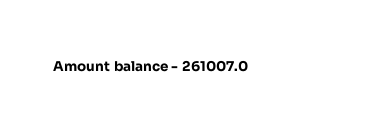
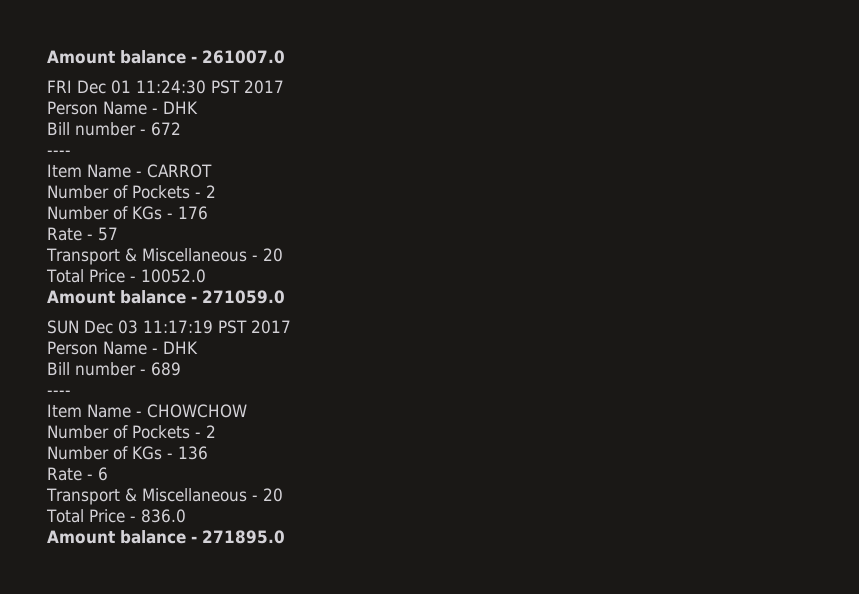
(248, 66) none -> [47,80,284,94] [47,101,198,115] [47,122,181,136] [47,150,71,156] [47,164,212,178] [47,185,216,199] [47,206,208,220] [47,227,118,241] [46,248,283,265] [46,269,206,283] [47,290,285,304] [47,320,291,334] [47,341,198,355] [47,362,181,376] [47,390,71,396] [47,404,247,418] [47,425,216,439] [47,446,208,460] [47,467,108,481] [46,488,283,505] [46,509,186,523] [47,530,285,544] // FRI Dec 01 11:24:30 PST 2017 // Person Name - DHK // Bill number - 672 // ---- // Item Name - CARROT // Number of Pockets - 2 // Number of KGs - 176 // Rate - 57 // Transport & Miscellaneous - 20 // Total Price - 10052.0 // Amount balance - 271059.0 // SUN Dec 03 11:17:19 PST 2017 // Person Name - DHK // Bill number - 689 // ---- // Item Name - CHOWCHOW // Number of Pockets - 2 // Number of KGs - 136 // Rate - 6 // Transport & Miscellaneous - 20 // Total Price - 836.0 // Amount balance - 271895.0

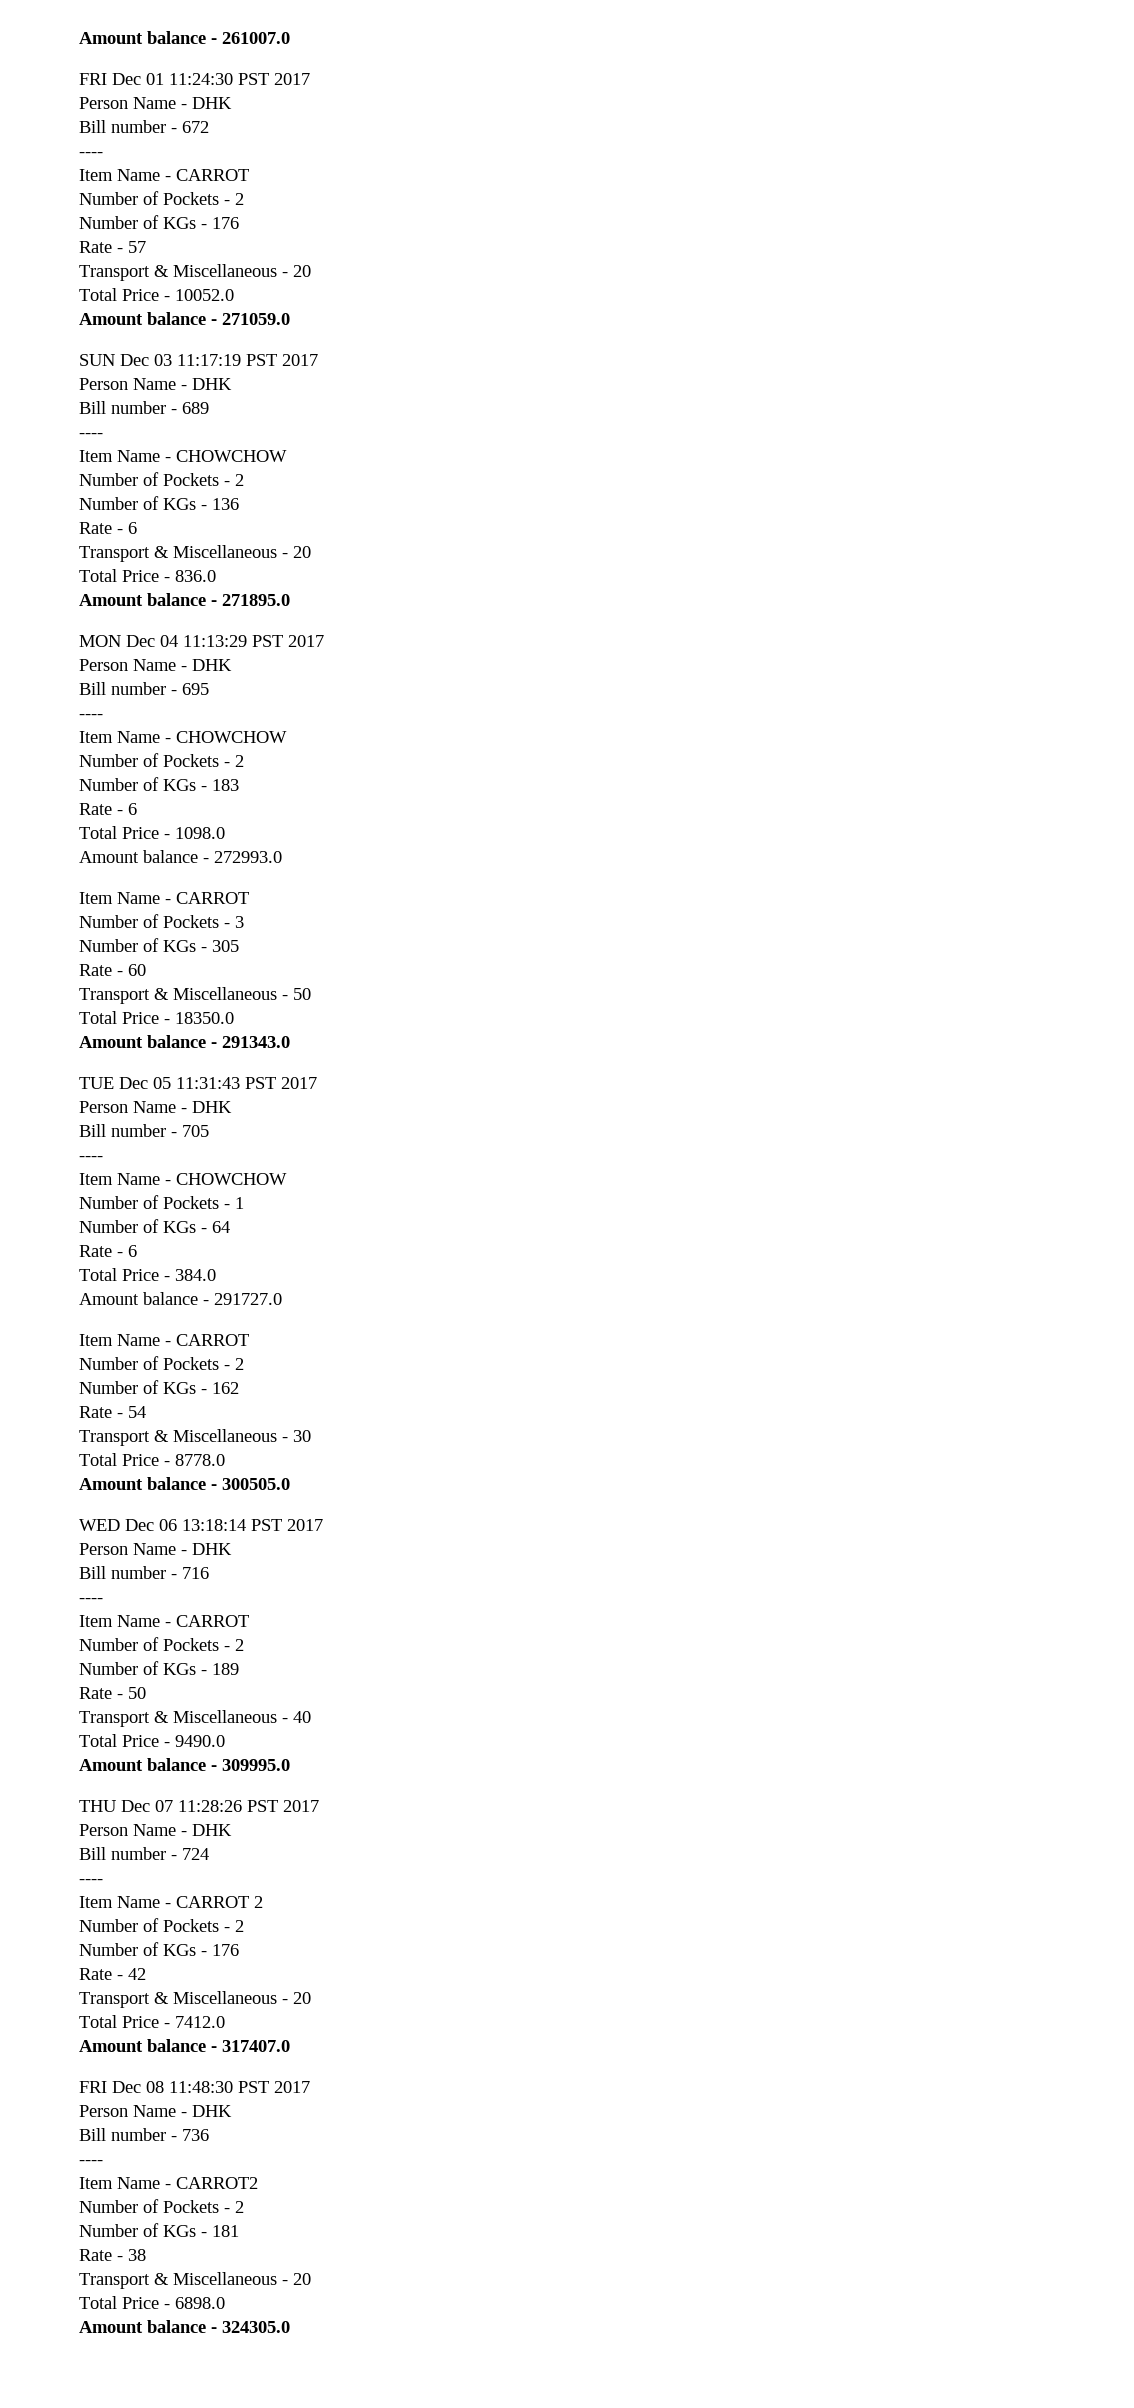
(285, 537) none -> [79,635,324,647] [79,659,232,671] [79,682,209,695] [79,714,103,719] [79,731,287,743] [79,753,244,767] [79,777,239,791] [79,803,137,815] [79,826,225,839] [79,850,282,863] [79,892,249,904] [79,914,244,928] [79,938,239,952] [79,964,146,976] [79,987,311,1004] [79,1011,234,1024] [79,1035,290,1048] [79,1077,317,1089] [79,1101,232,1113] [79,1124,209,1137] [79,1156,103,1161] [79,1173,287,1185] [79,1195,244,1209] [79,1219,230,1233] [79,1245,137,1257] [79,1268,216,1281] [79,1292,282,1305] [79,1334,249,1346] [79,1356,244,1370] [79,1380,239,1394] [79,1406,146,1418] [79,1429,311,1446] [79,1453,225,1466] [79,1477,290,1490] [79,1519,323,1531] [79,1543,232,1555] [79,1566,209,1579] [79,1598,103,1603] [79,1615,249,1627] [79,1637,244,1651] [79,1661,239,1675] [79,1687,146,1699] [79,1710,311,1727] [79,1734,225,1747] [79,1758,290,1771] [79,1800,319,1812] [79,1824,232,1836] [79,1847,209,1860] [79,1879,103,1884] [79,1896,263,1908] [79,1918,244,1932] [79,1942,239,1956] [79,1968,146,1980] [79,1991,311,2008] [79,2015,225,2028] [79,2039,290,2052] [79,2081,310,2093] [79,2105,232,2117] [79,2128,209,2141] [79,2160,103,2165] [79,2177,258,2189] [79,2199,244,2213] [79,2223,239,2237] [79,2249,146,2261] [79,2272,311,2289] [79,2296,225,2309] [79,2320,290,2333] // MON Dec 04 11:13:29 PST 2017 // Person Name - DHK // Bill number - 695 // ---- // Item Name - CHOWCHOW // Number of Pockets - 2 // Number of KGs - 183 // Rate - 6 // Total Price - 1098.0 // Amount balance - 272993.0 // Item Name - CARROT // Number of Pockets - 3 // Number of KGs - 305 // Rate - 60 // Transport & Miscellaneous - 50 // Total Price - 18350.0 // Amount balance - 291343.0 // TUE Dec 05 11:31:43 PST 2017 // Person Name - DHK // Bill number - 705 // ---- // Item Name - CHOWCHOW // Number of Pockets - 1 // Number of KGs - 64 // Rate - 6 // Total Price - 384.0 // Amount balance - 291727.0 // Item Name - CARROT // Number of Pockets - 2 // Number of KGs - 162 // Rate - 54 // Transport & Miscellaneous - 30 // Total Price - 8778.0 // Amount balance - 300505.0 // WED Dec 06 13:18:14 PST 2017 // Person Name - DHK // Bill number - 716 // ---- // Item Name - CARROT // Number of Pockets - 2 // Number of KGs - 189 // Rate - 50 // Transport & Miscellaneous - 40 // Total Price - 9490.0 // Amount balance - 309995.0 // THU Dec 07 11:28:26 PST 2017 // Person Name - DHK // Bill number - 724 // ---- // Item Name - CARROT 2 // Number of Pockets - 2 // Number of KGs - 176 // Rate - 42 // Transport & Miscellaneous - 20 // Total Price - 7412.0 // Amount balance - 317407.0 // FRI Dec 08 11:48:30 PST 2017 // Person Name - DHK // Bill number - 736 // ---- // Item Name - CARROT2 // Number of Pockets - 2 // Number of KGs - 181 // Rate - 38 // Transport & Miscellaneous - 20 // Total Price - 6898.0 // Amount balance - 324305.0

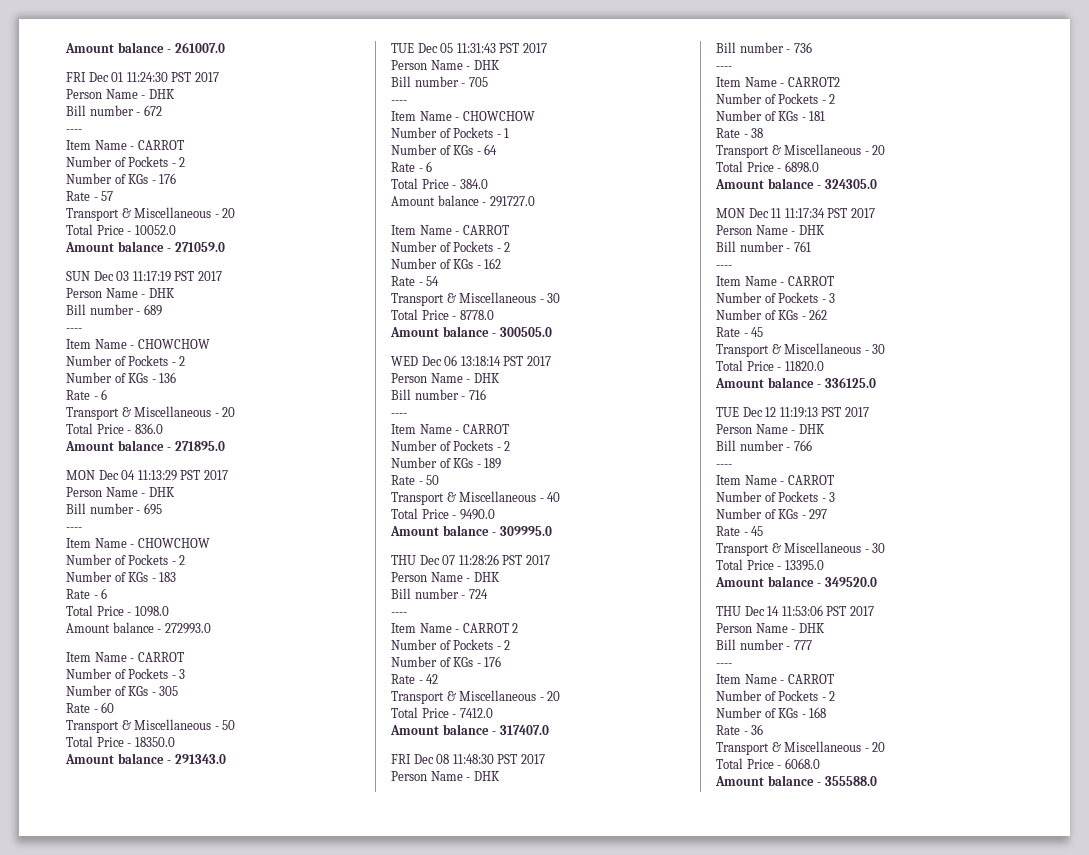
(290, 2327) none -> [716,208,875,218] [716,225,825,235] [716,241,811,252] [716,265,732,269] [716,276,834,286] [716,292,836,303] [716,309,828,320] [716,327,764,337] [716,343,886,357] [716,360,824,371] [715,377,876,388] [716,407,869,418] [716,424,825,434] [716,440,812,451] [716,464,732,468] [716,475,834,485] [716,491,836,502] [716,508,828,520] [716,526,764,536] [716,542,886,556] [716,559,824,571] [715,576,877,587] [716,605,874,616] [716,623,825,633] [716,639,812,650] [716,663,732,667] [716,674,834,684] [716,690,836,701] [716,707,827,718] [716,724,764,735] [716,741,886,755] [716,758,820,769] [715,775,877,786] // MON Dec 11 11:17:34 PST 2017 // Person Name - DHK // Bill number - 761 // ---- // Item Name - CARROT // Number of Pockets - 3 // Number of KGs - 262 // Rate - 45 // Transport & Miscellaneous - 30 // Total Price - 11820.0 // Amount balance - 336125.0 // TUE Dec 12 11:19:13 PST 2017 // Person Name - DHK // Bill number - 766 // ---- // Item Name - CARROT // Number of Pockets - 3 // Number of KGs - 297 // Rate - 45 // Transport & Miscellaneous - 30 // Total Price - 13395.0 // Amount balance - 349520.0 // THU Dec 14 11:53:06 PST 2017 // Person Name - DHK // Bill number - 777 // ---- // Item Name - CARROT // Number of Pockets - 2 // Number of KGs - 168 // Rate - 36 // Transport & Miscellaneous - 20 // Total Price - 6068.0 // Amount balance - 355588.0

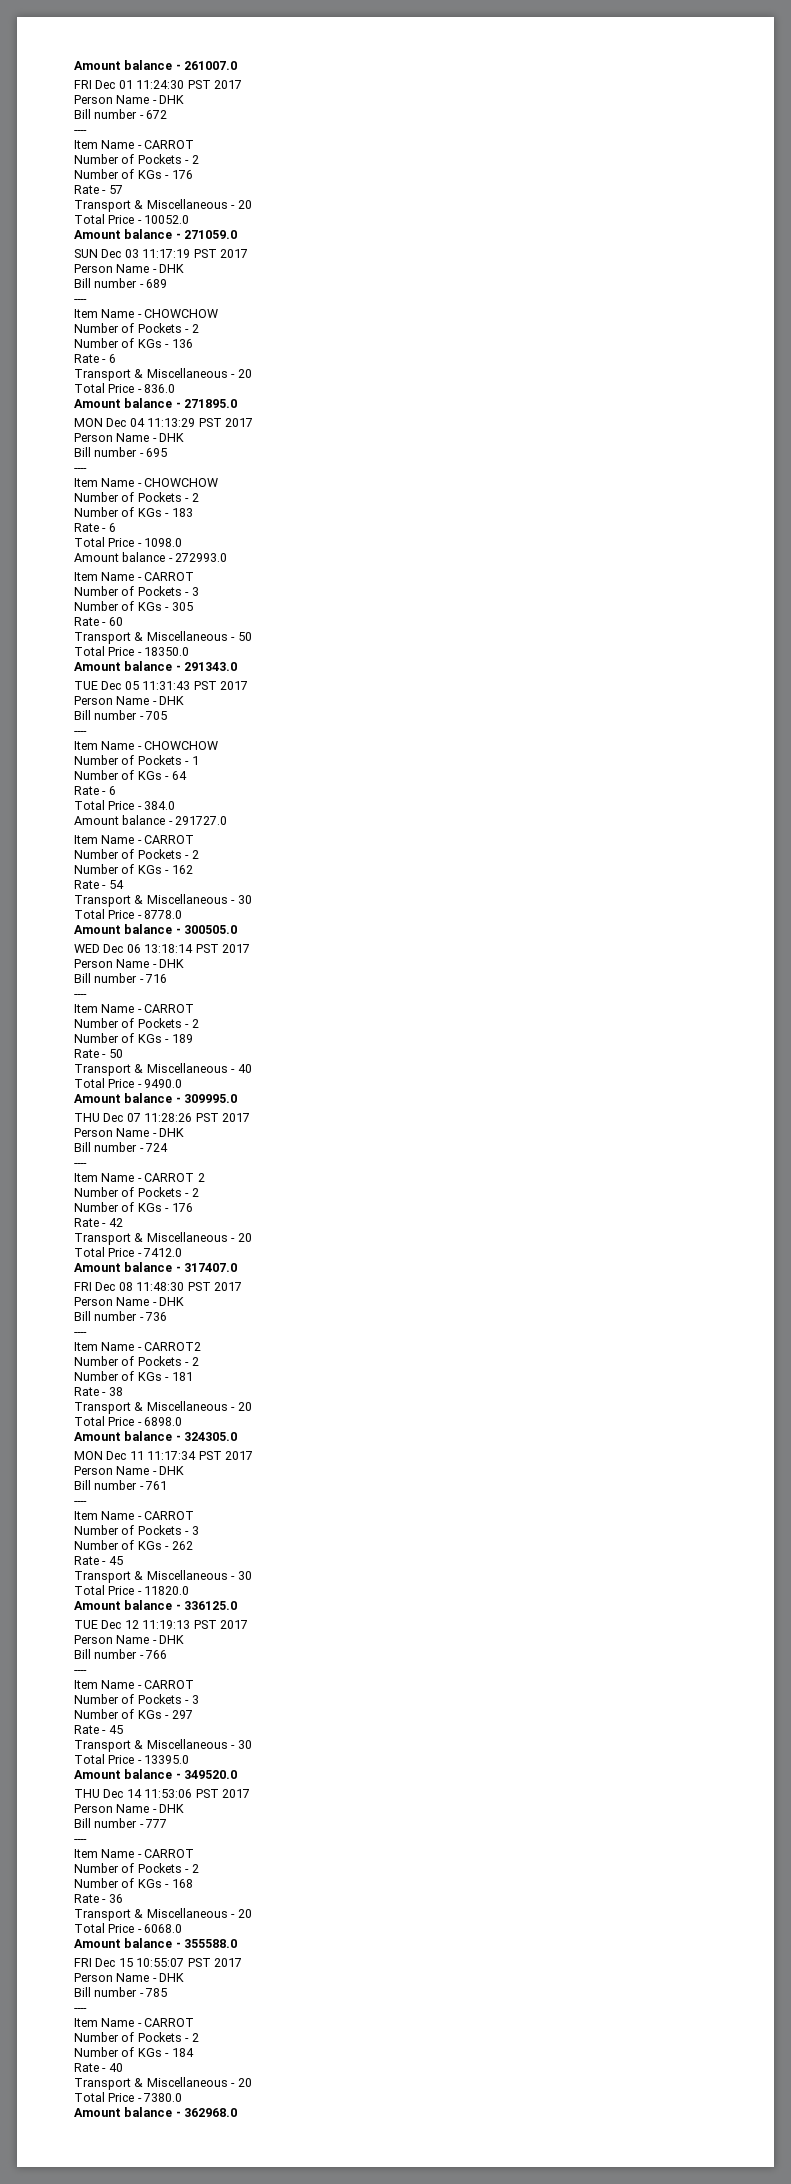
(877, 781) none -> [74,1958,242,1967] [74,1973,185,1982] [74,1987,168,1997] [74,2008,87,2012] [74,2018,195,2027] [74,2032,199,2042] [74,2047,194,2057] [74,2063,123,2072] [74,2077,252,2090] [74,2092,183,2102] [74,2107,238,2117] // FRI Dec 15 10:55:07 PST 2017 // Person Name - DHK // Bill number - 785 // ---- // Item Name - CARROT // Number of Pockets - 2 // Number of KGs - 184 // Rate - 40 // Transport & Miscellaneous - 20 // Total Price - 7380.0 // Amount balance - 362968.0

